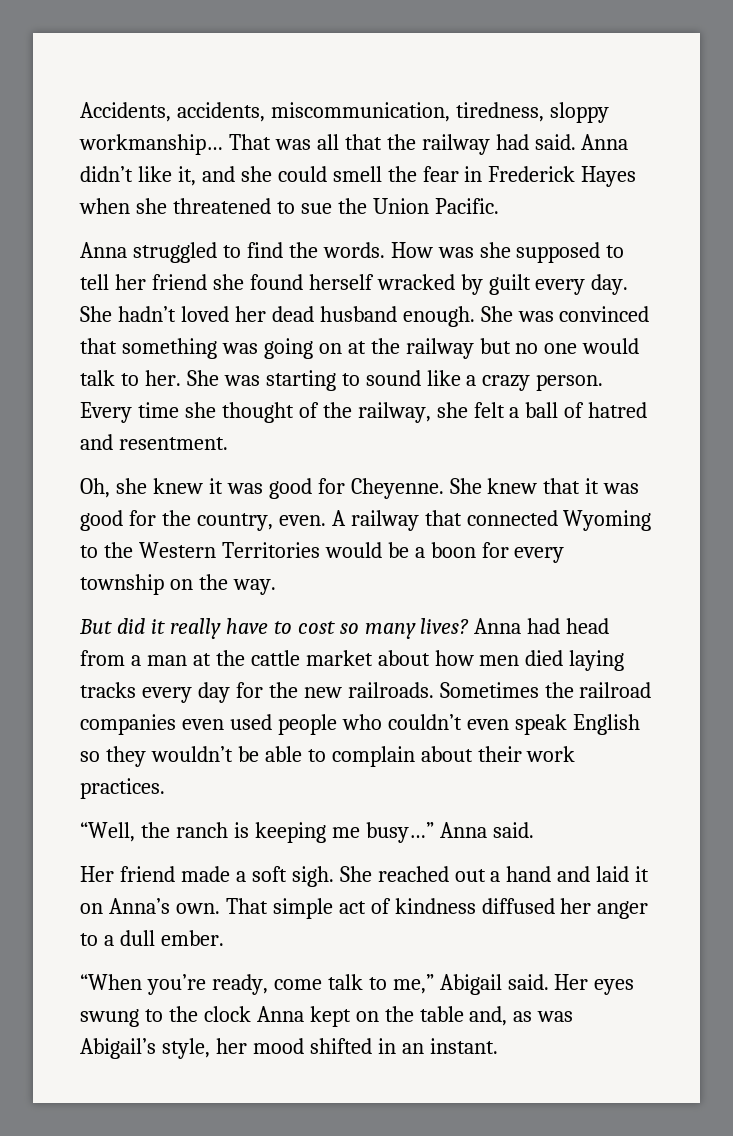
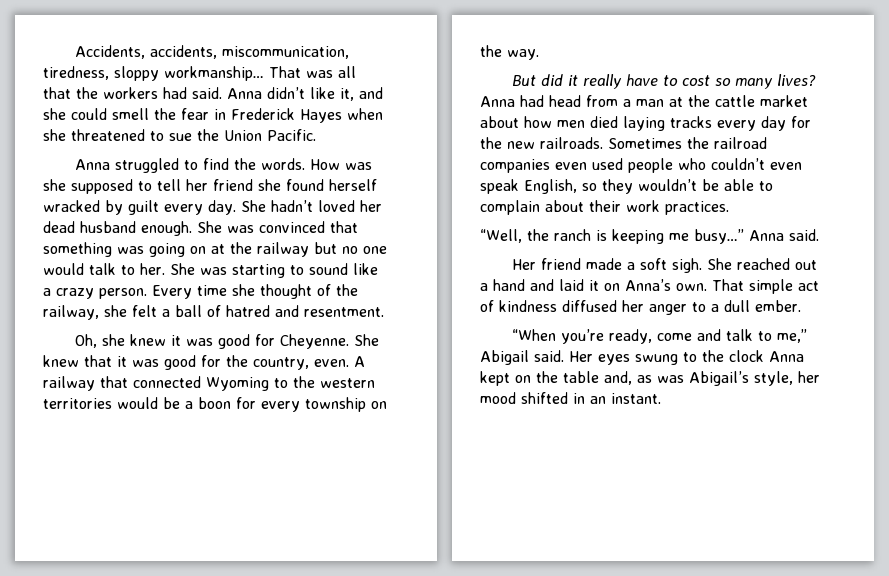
[421,134,490,155] railway -> [103,87,158,99] workers
[138,542,320,558] Western Territories -> [320,378,375,388] [43,398,112,409] western territories
[572,714,640,735] English -> [524,179,577,194] English,
(322, 984) none -> [696,329,721,341] and

